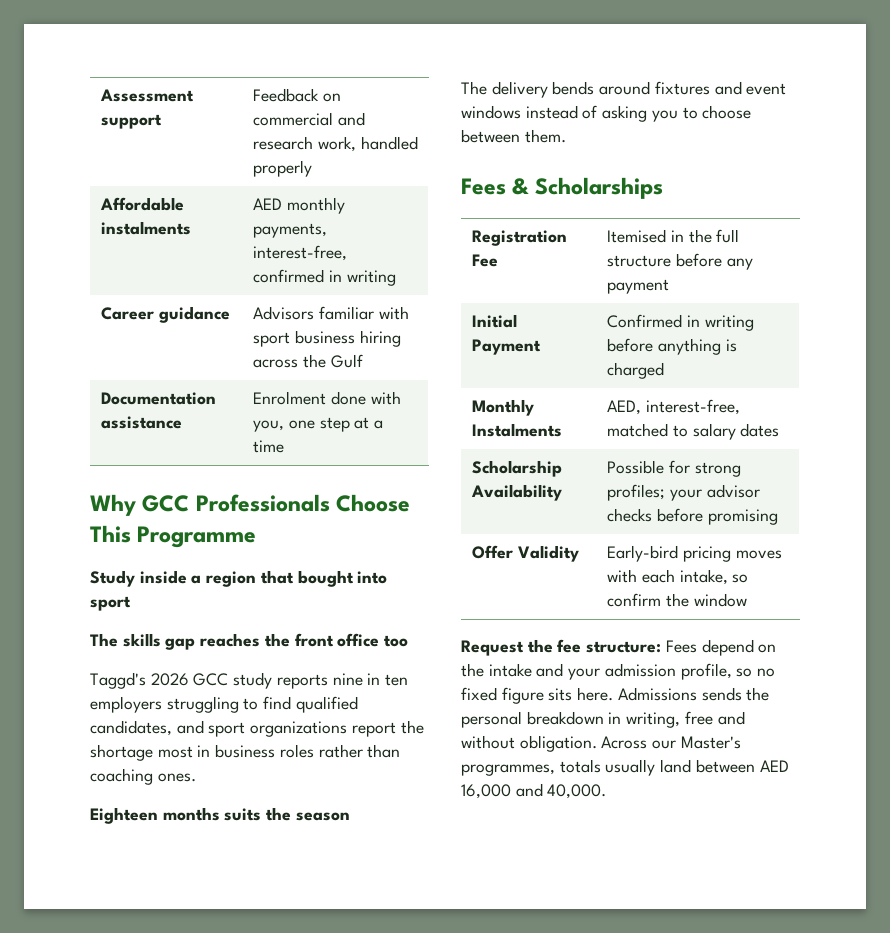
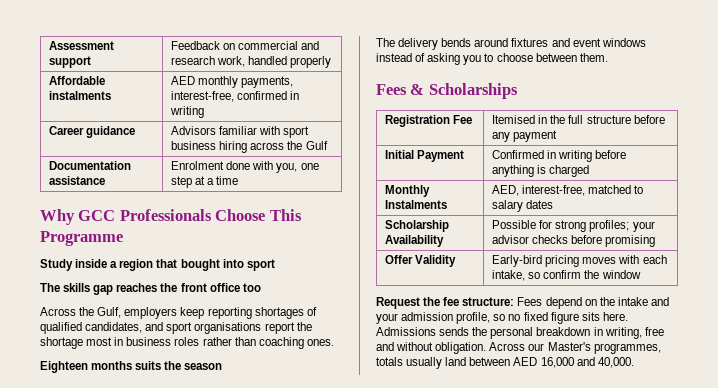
[90,672,409,689] [90,696,292,713] Taggd's 2026 GCC study reports nine in ten employers struggling to find -> [40,307,317,319] Across the Gulf, employers keep reporting shortages of
[250,721,348,737] organizations -> [194,322,262,334] organisations

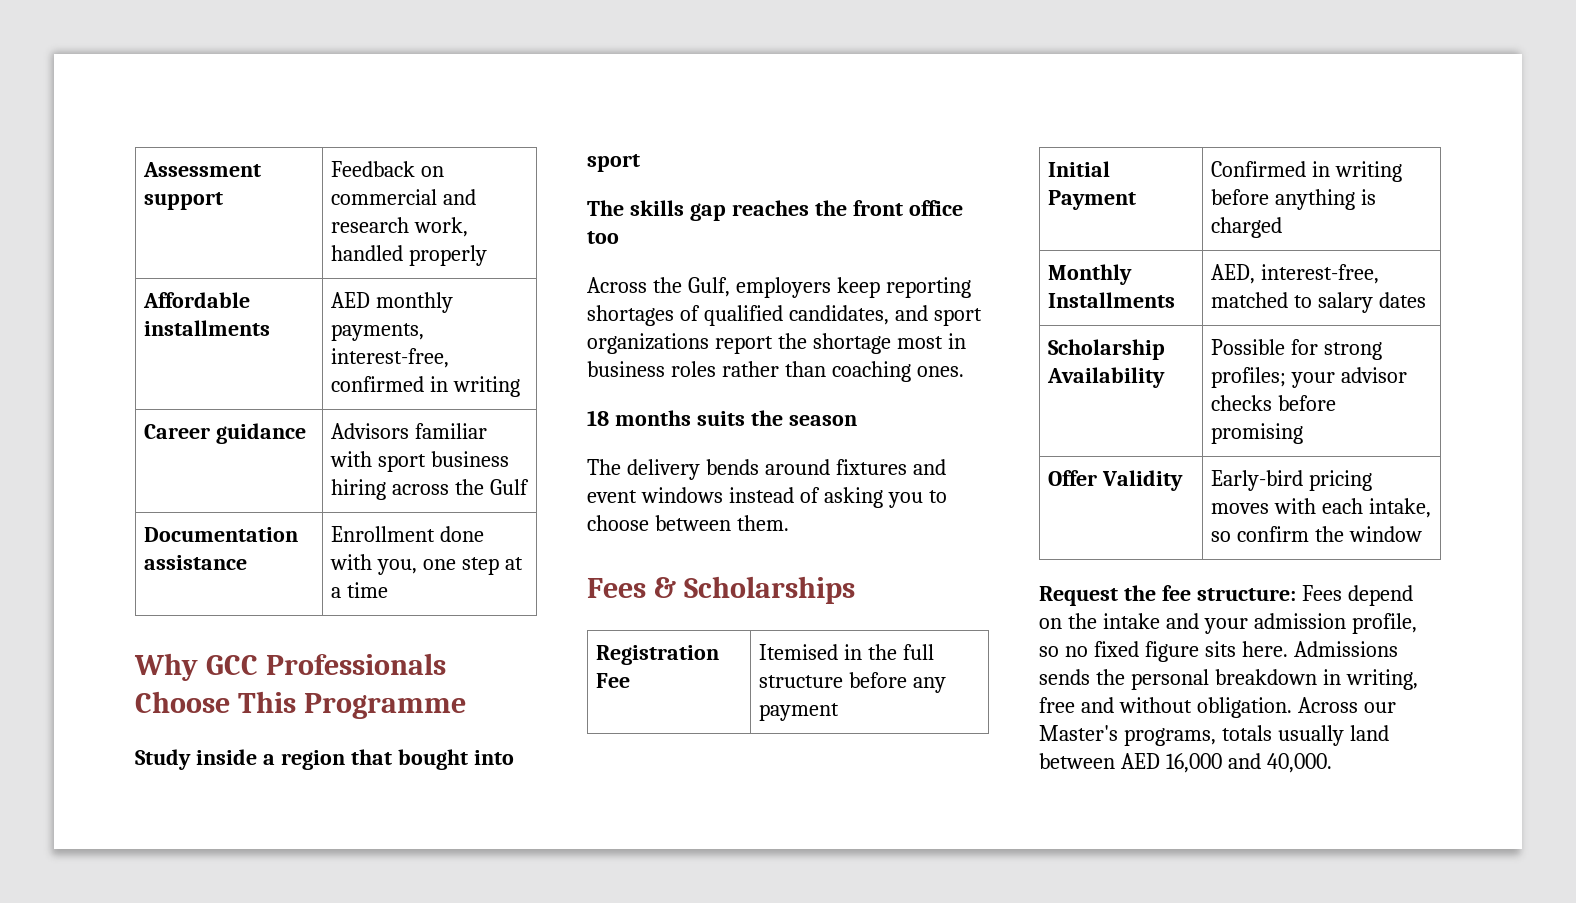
[49,91,112,100] instalments -> [143,320,270,336] installments
[171,161,225,170] Enrolment -> [330,526,435,542] Enrollment
[194,322,262,334] organisations -> [587,333,709,354] organizations
[40,361,88,373] Eighteen -> [587,410,609,426] 18
[385,200,448,209] Instalments -> [1047,292,1175,308] Installments
[593,343,661,354] programmes, -> [1123,728,1216,746] programs,

